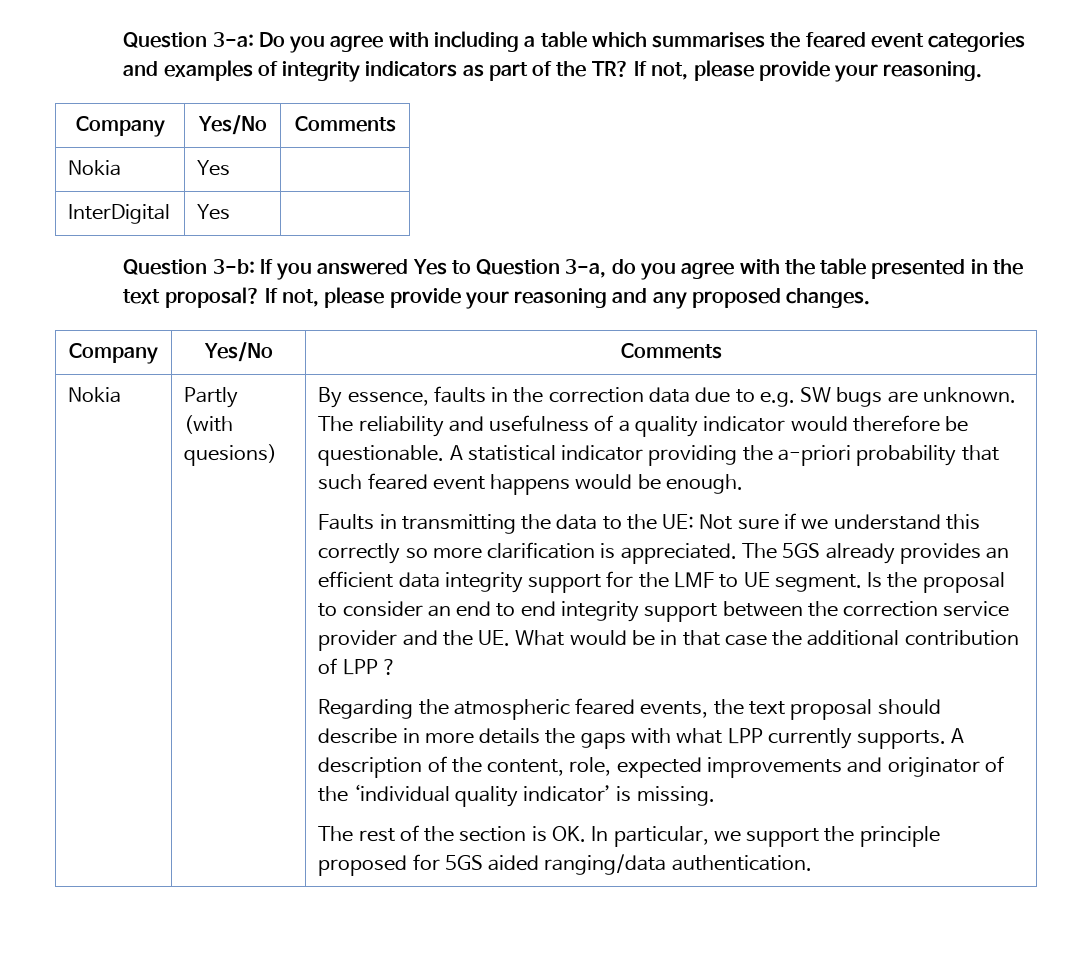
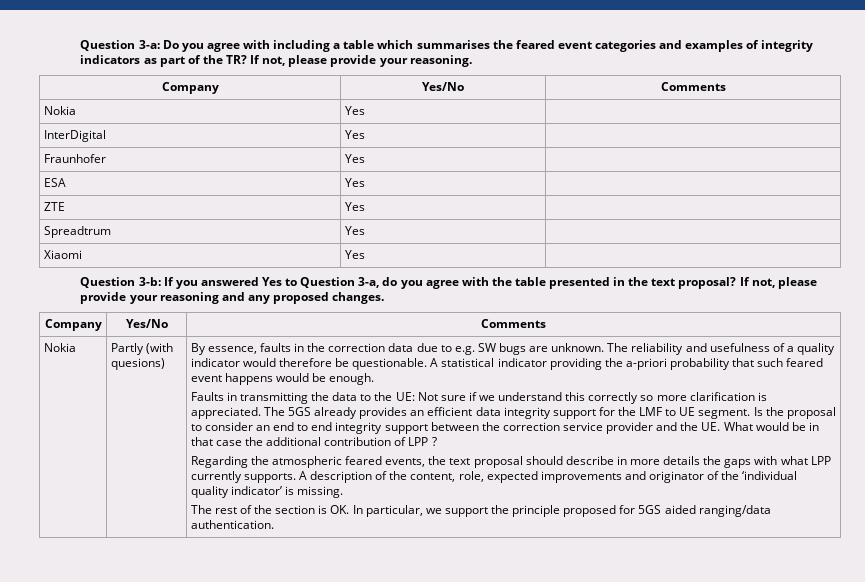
(231, 212) none -> [43,154,106,163] [344,154,365,163] [43,178,66,187] [344,178,365,187] [43,202,65,211] [344,202,365,211] [43,226,111,238] [344,226,365,235] [43,250,82,259] [344,250,365,259] // Fraunhofer | Yes | // ESA | Yes | // ZTE | Yes | // Spreadtrum | Yes | // Xiaomi | Yes |

